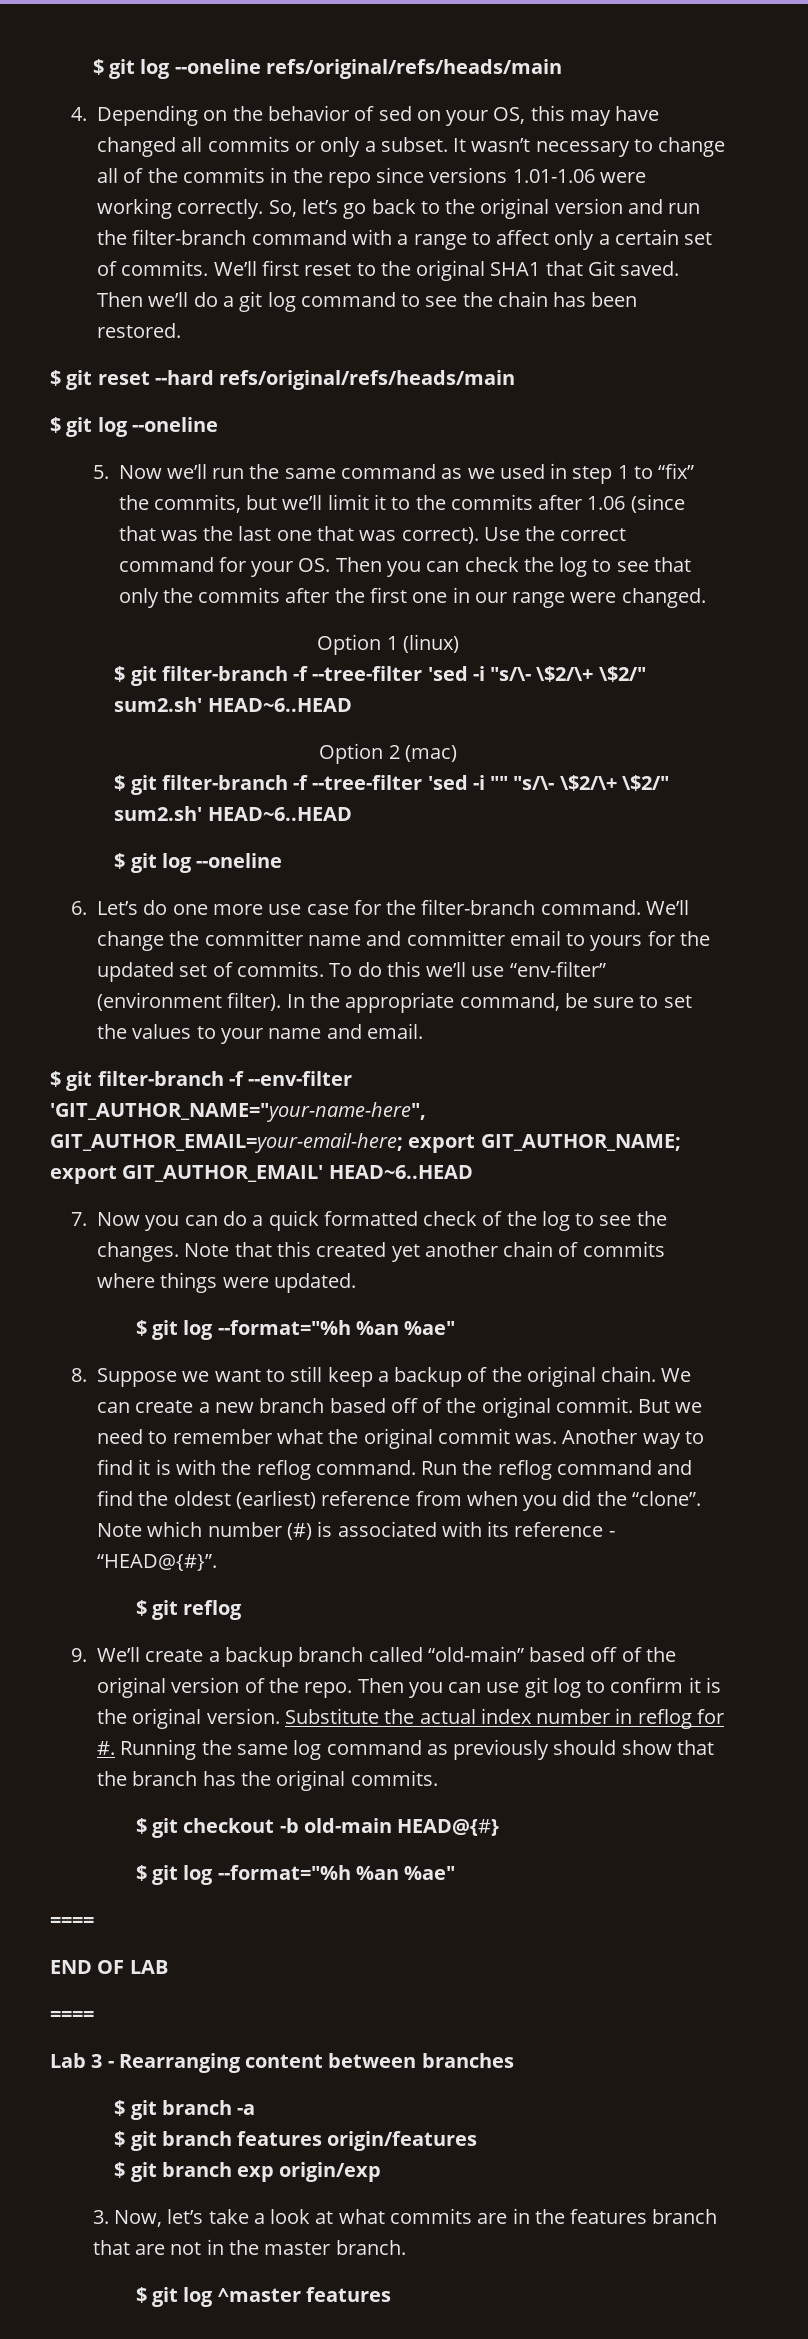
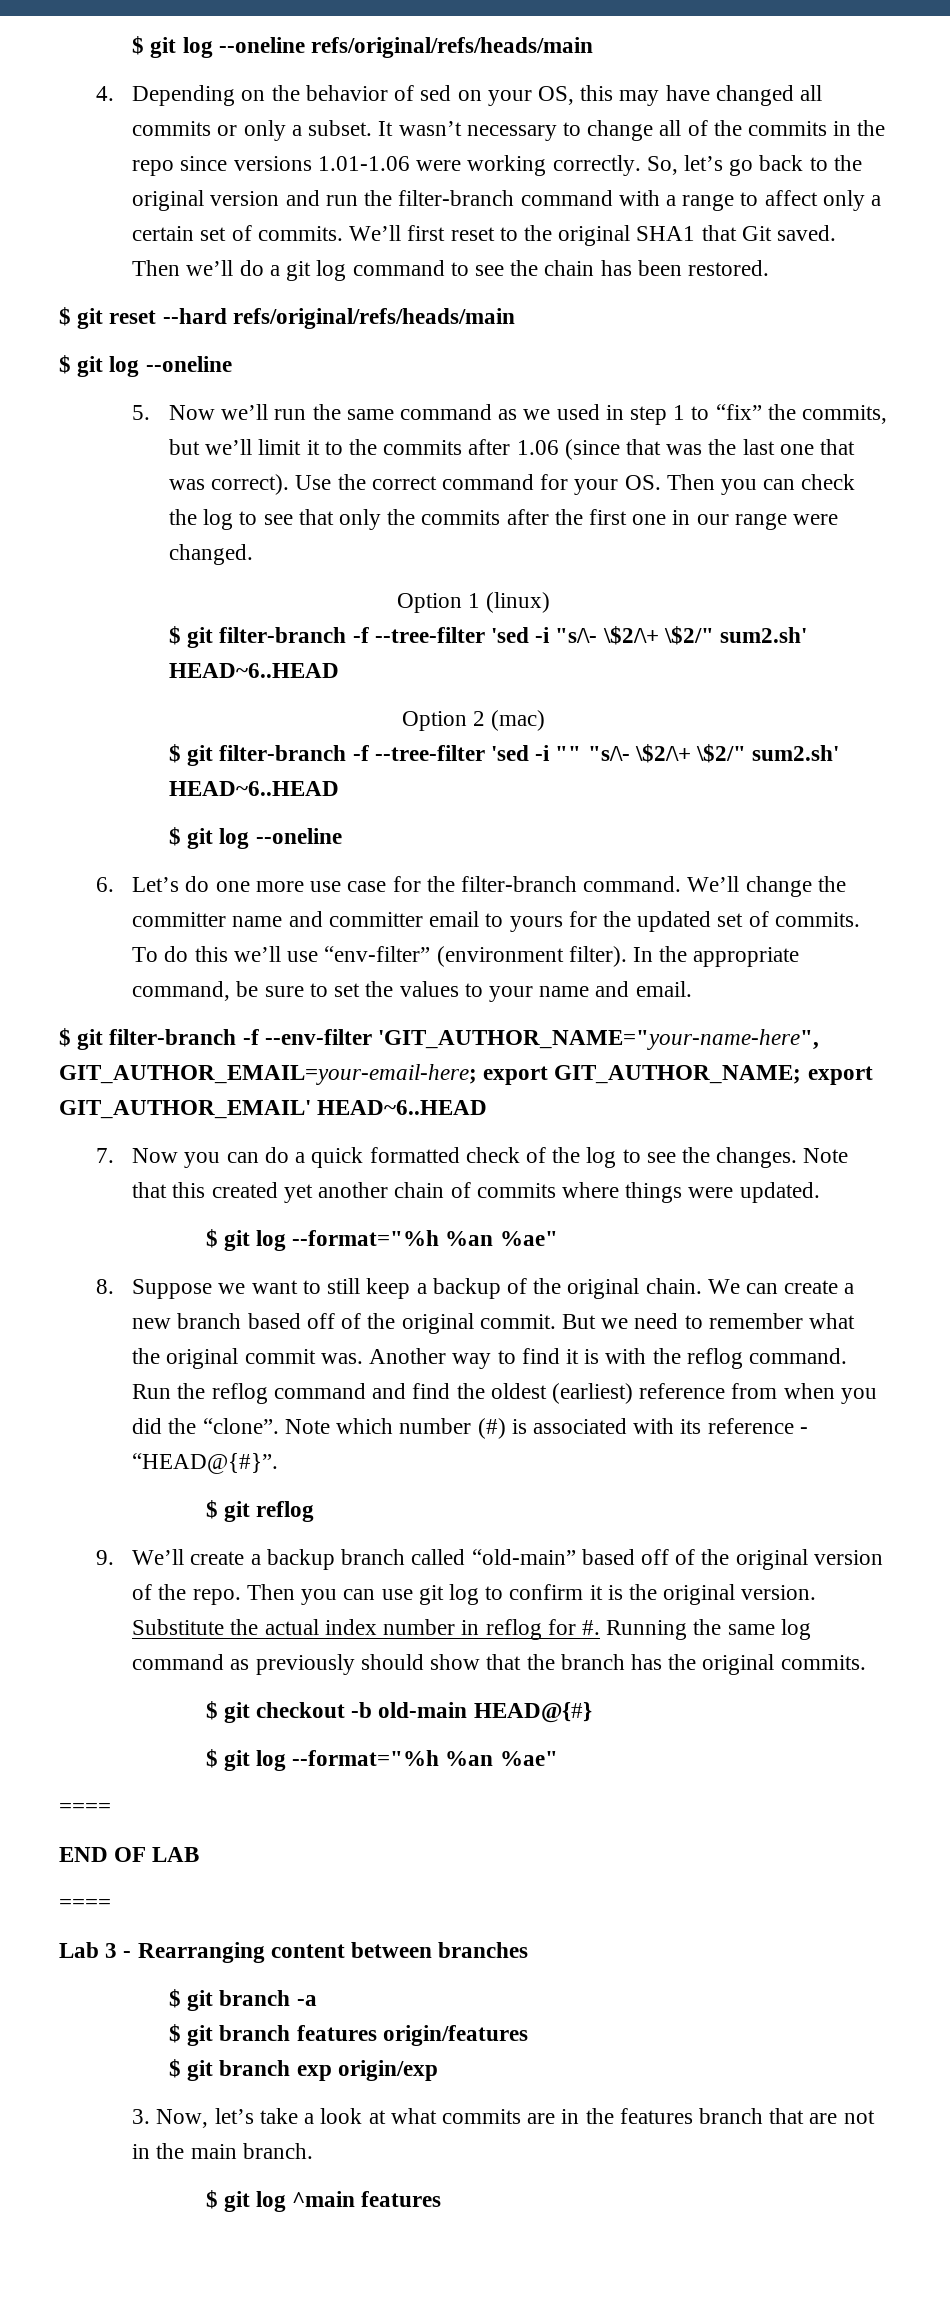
[264,2242,331,2255] master -> [190,2144,237,2159] main
[217,2288,301,2302] ^master -> [292,2191,356,2207] ^main

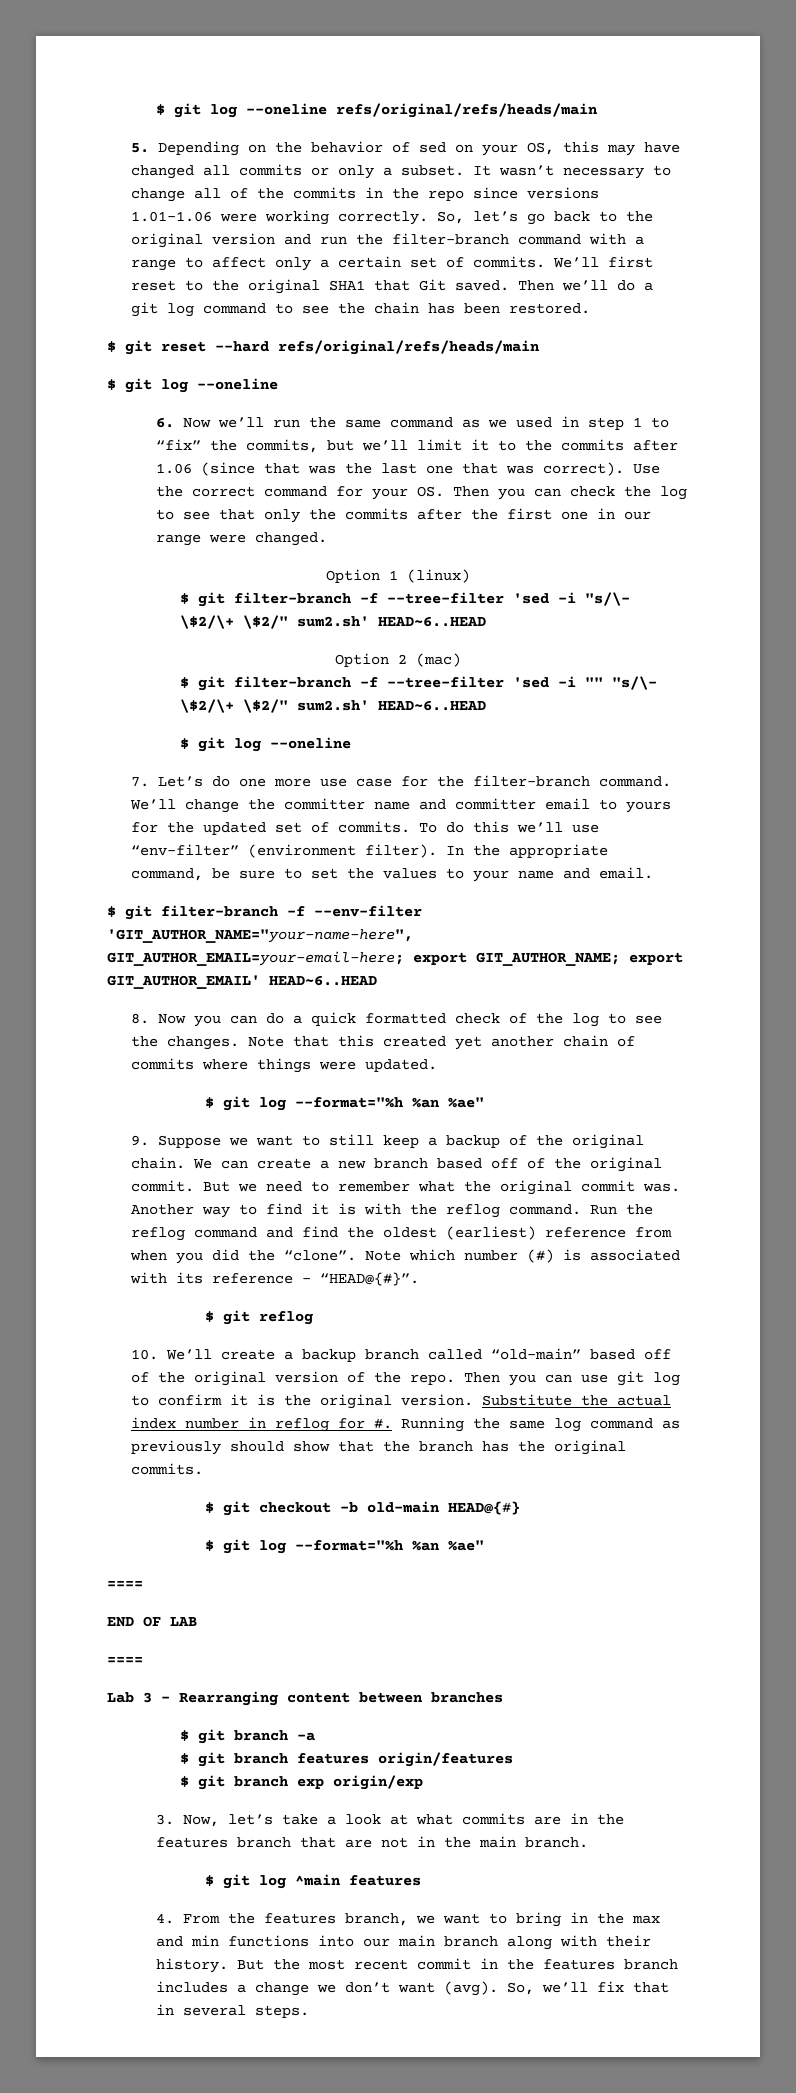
[95,86,114,101] 4. -> [131,143,150,153] 5.
[132,405,151,420] 5. -> [155,417,174,428] 6.
[95,877,114,892] 6. -> [131,777,150,787] 7.
[95,1148,114,1163] 7. -> [131,1013,150,1024] 8.
[95,1279,114,1294] 8. -> [131,1135,150,1146] 9.
[95,1550,114,1565] 9. -> [131,1349,159,1360] 10.
(442, 2199) none -> [155,1912,660,1927] [155,1935,651,1950] [155,1958,678,1973] [155,1981,669,1996] [155,2004,309,2018] // 4. From the features branch, we want to bring in the max and min functions into our main branch along with their history. But the most recent commit in the features branch includes a change we don’t want (avg). So, we’ll fix that in several steps.

